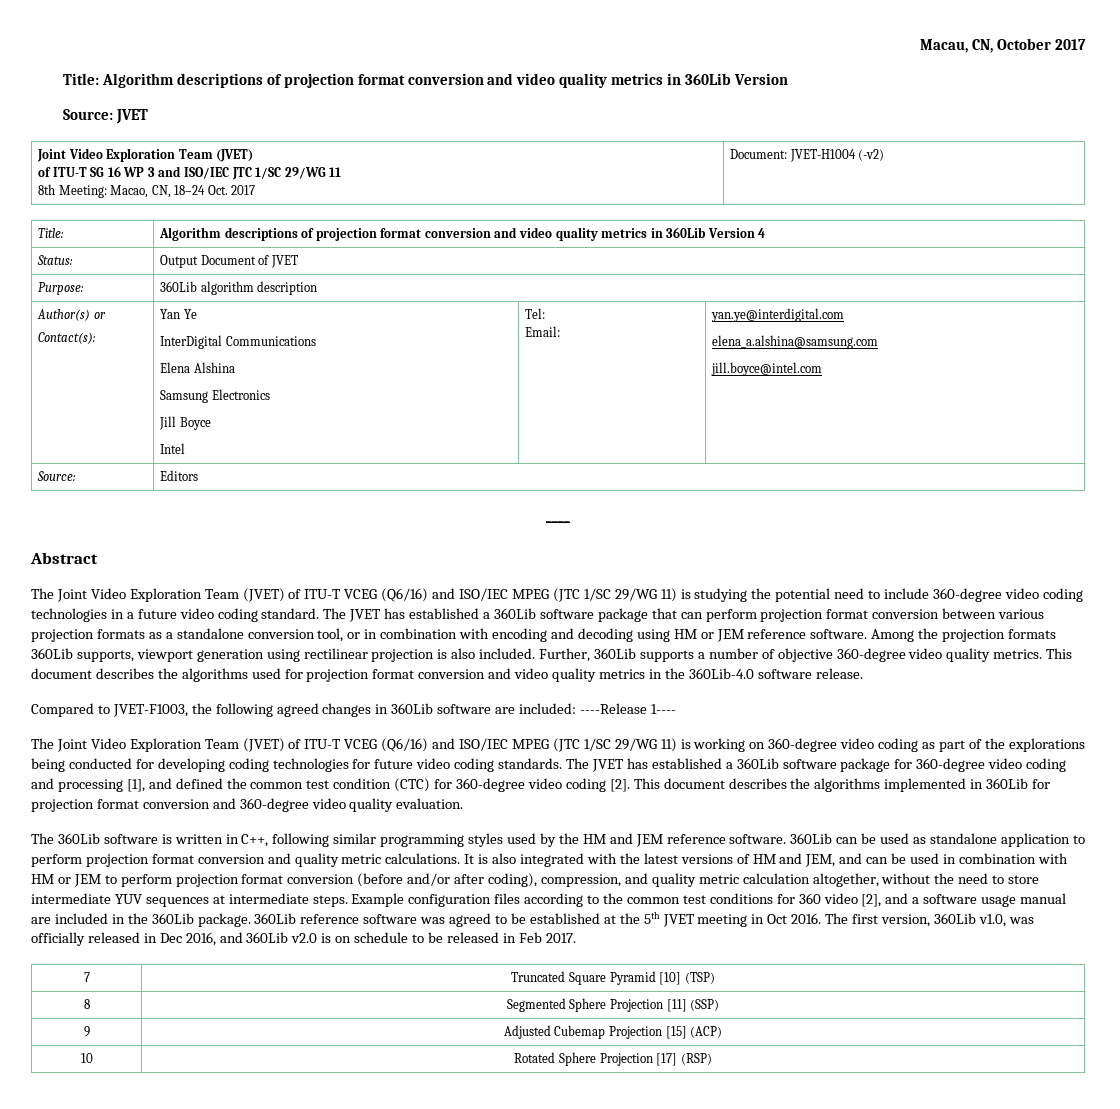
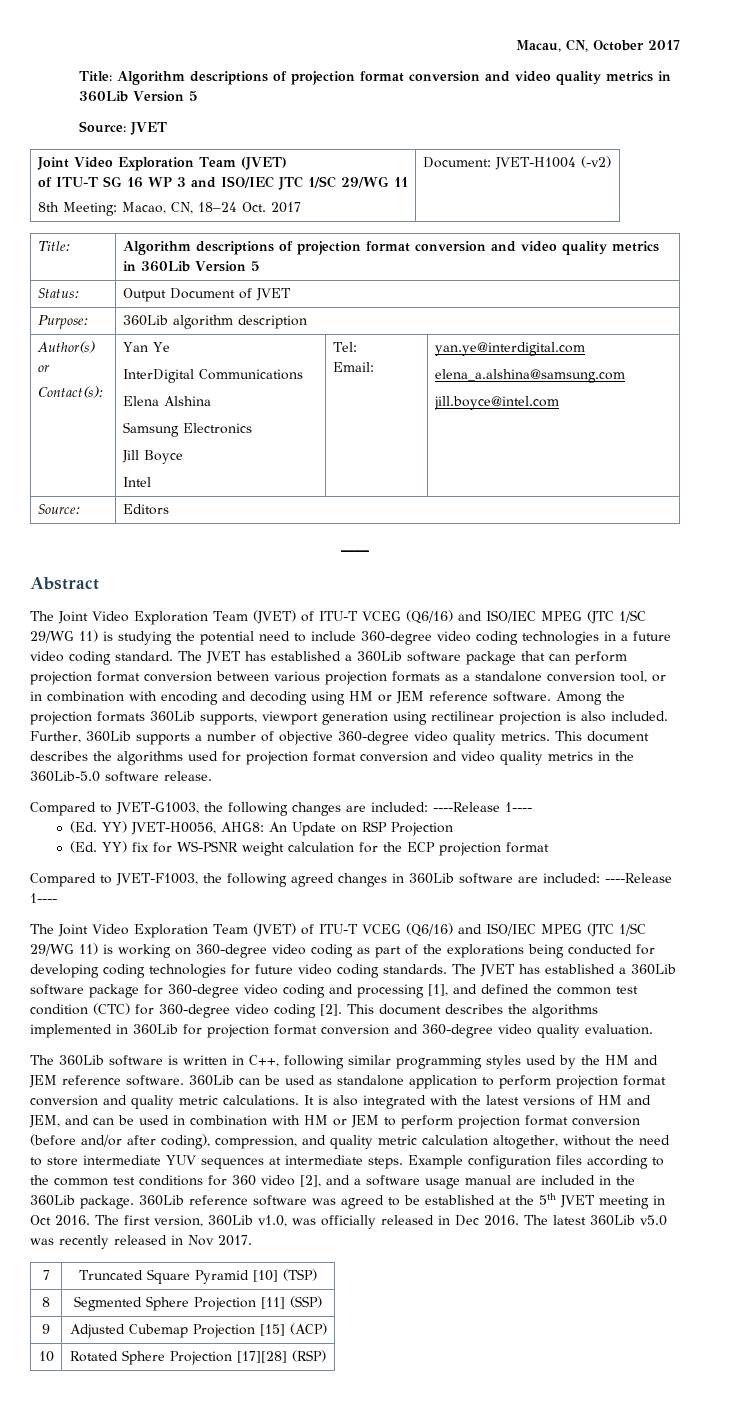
(788, 79) none -> [188,91,198,101] 5
[758,228,766,238] 4 -> [250,261,260,271] 5
[688,668,754,679] 360Lib-4.0 -> [30,771,100,782] 360Lib-5.0
(863, 673) none -> [30,802,532,816] [69,821,453,836] [69,841,549,856] // Compared to JVET-G1003, the following changes are included: ----Release 1---- // (Ed. YY) JVET-H0056, AHG8: An Update on RSP Projection // (Ed. YY) fix for WS-PSNR weight calculation for the ECP projection format
[185,932,542,946] 2016, and 360Lib v2.0 is on schedule to be released in Feb -> [484,1215,667,1226] [30,1235,214,1249] 2016. The latest 360Lib v5.0 was recently released in Nov
[656,1053,678,1066] [17] -> [237,1351,287,1363] [17][28]

